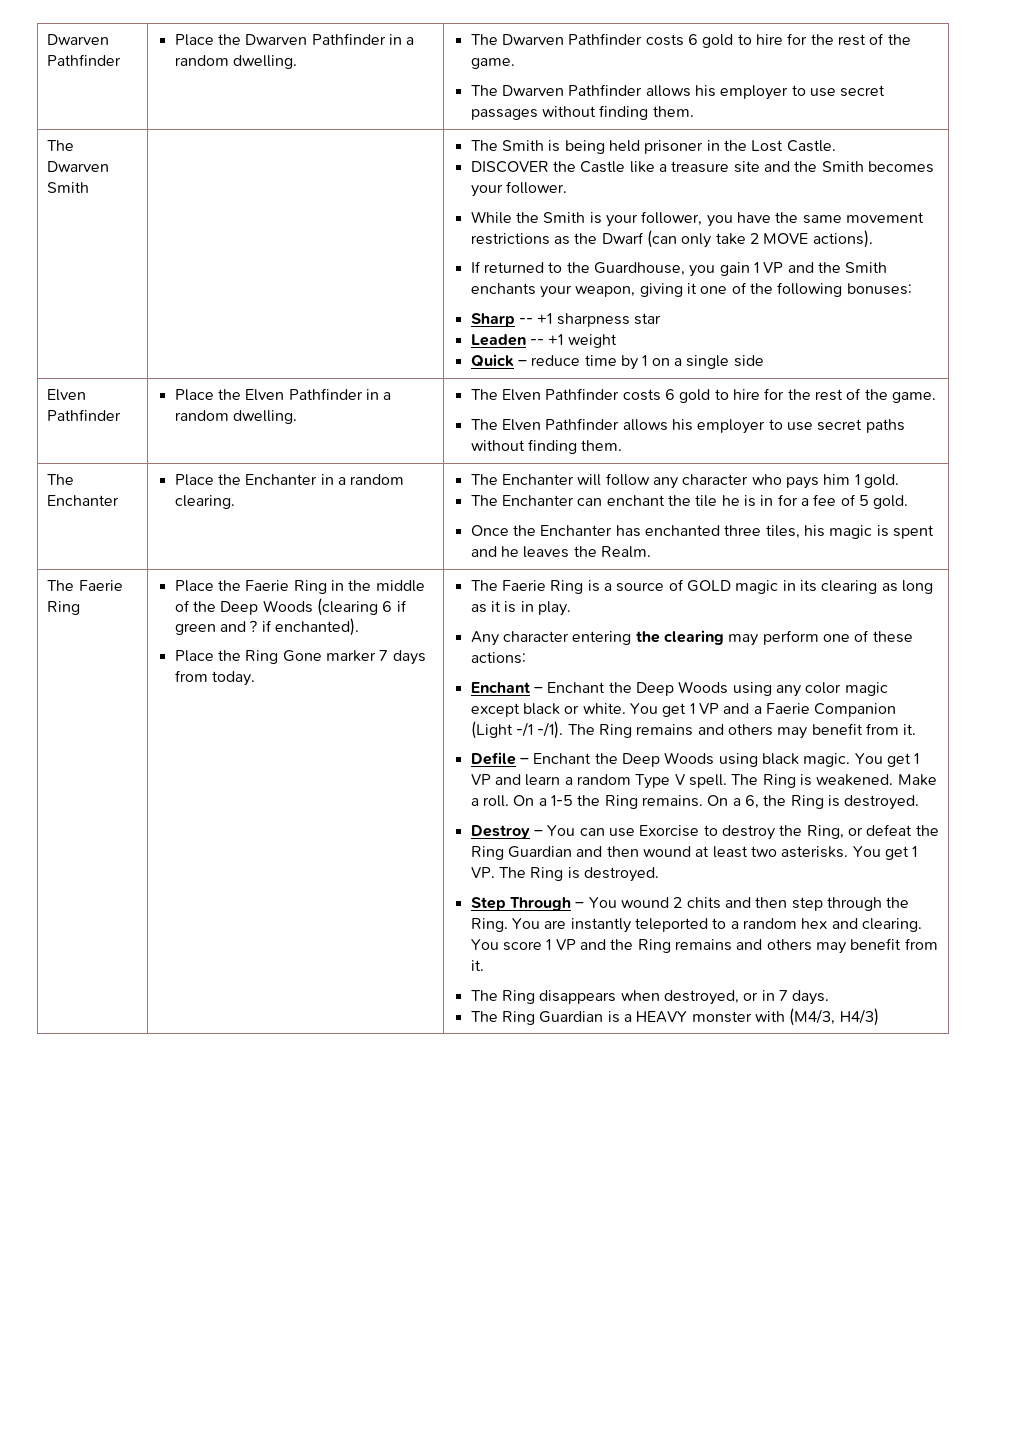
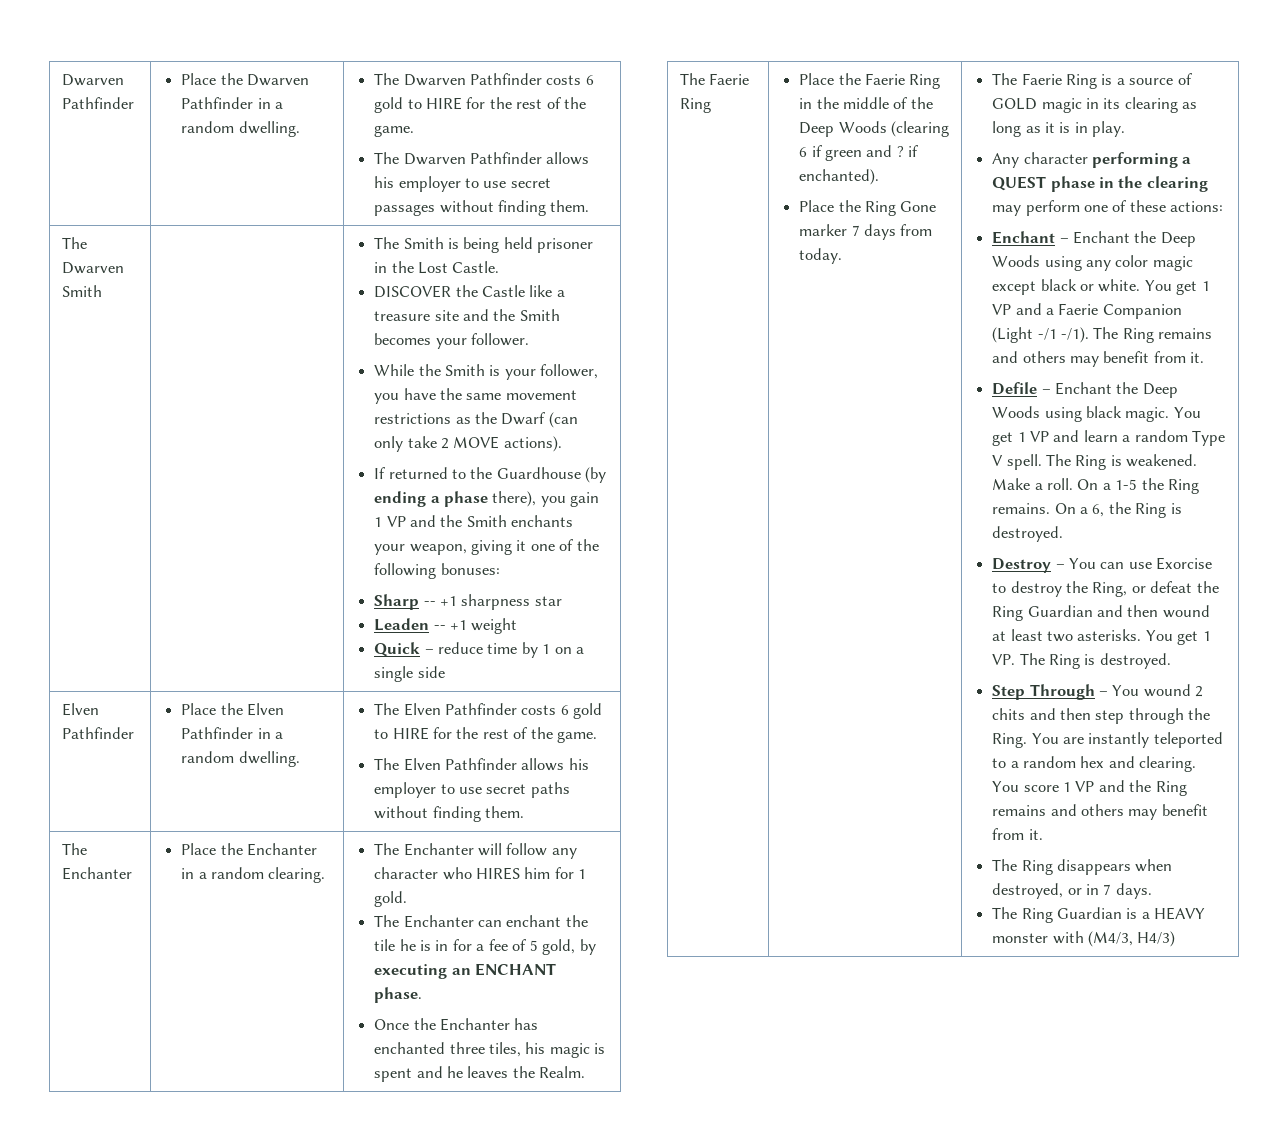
[756,34,784,45] hire -> [426,97,463,110] HIRE
[594,262,686,276] Guardhouse, -> [496,467,607,483] [374,491,537,507] Guardhouse (by ending a phase there),
[733,389,761,400] hire -> [392,727,429,740] HIRE
[786,474,851,489] pays him -> [476,867,574,880] HIRES him for
[873,495,909,509] gold. -> [542,939,596,955] [374,963,557,979] [374,987,423,1003] gold, by executing an ENCHANT phase.
[572,631,632,645] entering -> [1092,152,1192,168] [992,176,1115,192] performing a QUEST phase in

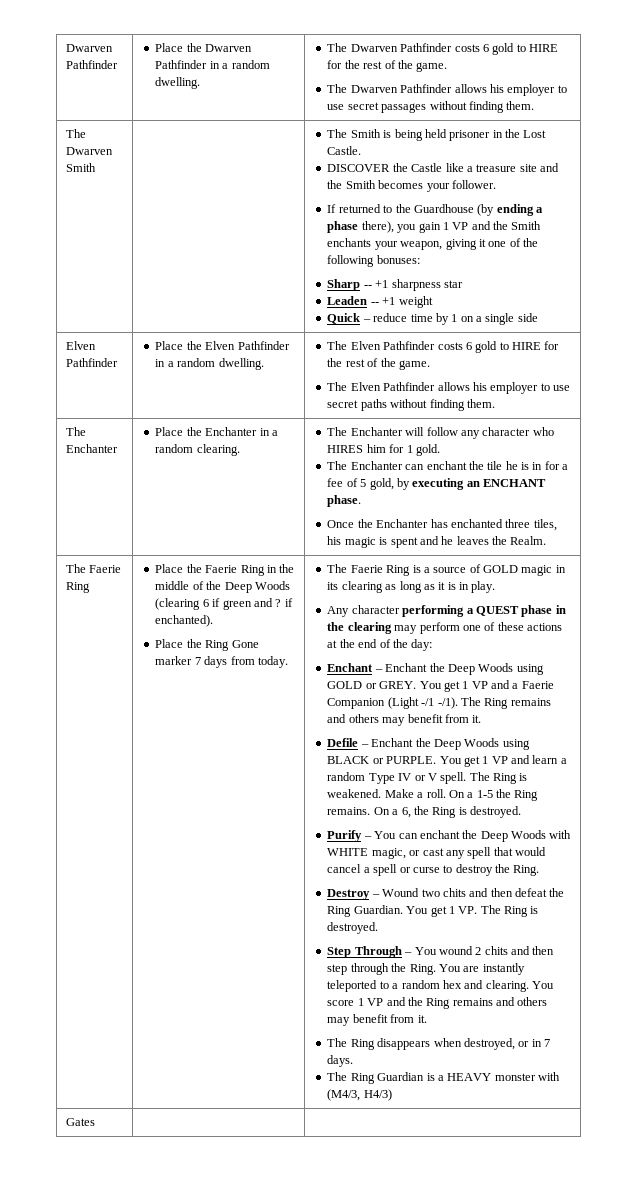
[374,364,599,380] [374,388,577,404] [374,412,578,428] [374,436,562,452] // While the Smith is your follower, you have the same movement restrictions as the Dwarf (can only take 2 MOVE actions). -> (496, 184) none
[1170,201,1224,212] actions: -> [527,623,563,631] [327,639,433,651] actions at the end of the day:
[1086,255,1193,271] [992,279,1141,295] any color magic except black or white. -> [327,681,417,689] GOLD or GREY.
[1086,406,1170,422] black magic. -> [327,756,437,764] BLACK or PURPLE.
(1226, 438) none -> [398,773,426,781] IV or
[992,558,1052,573] Destroy -> [327,830,363,842] Purify
[1128,557,1213,570] [992,581,1219,597] [992,605,1210,621] [992,629,1142,642] use Exorcise to destroy the Ring, or defeat the Ring Guardian and then wound at least two asterisks. -> [419,830,572,842] [327,847,547,859] [327,864,540,876] [327,888,565,900] [327,905,403,917] enchant the Deep Woods with WHITE magic, or cast any spell that would cancel a spell or curse to destroy the Ring. // Destroy – Wound two chits and then defeat the Ring Guardian.
(1176, 939) none -> [65,1118,95,1126] // Gates | |

